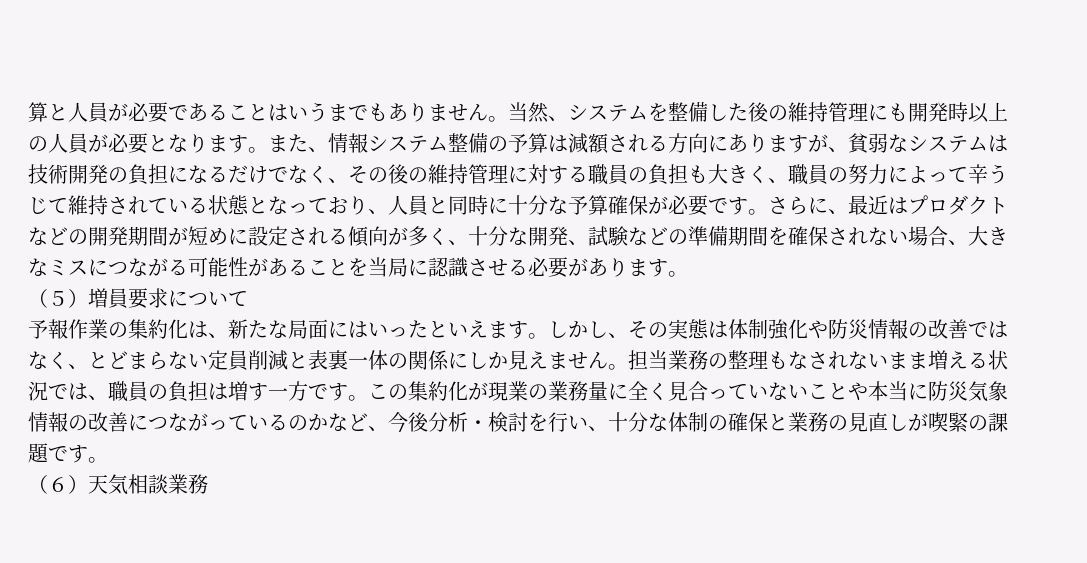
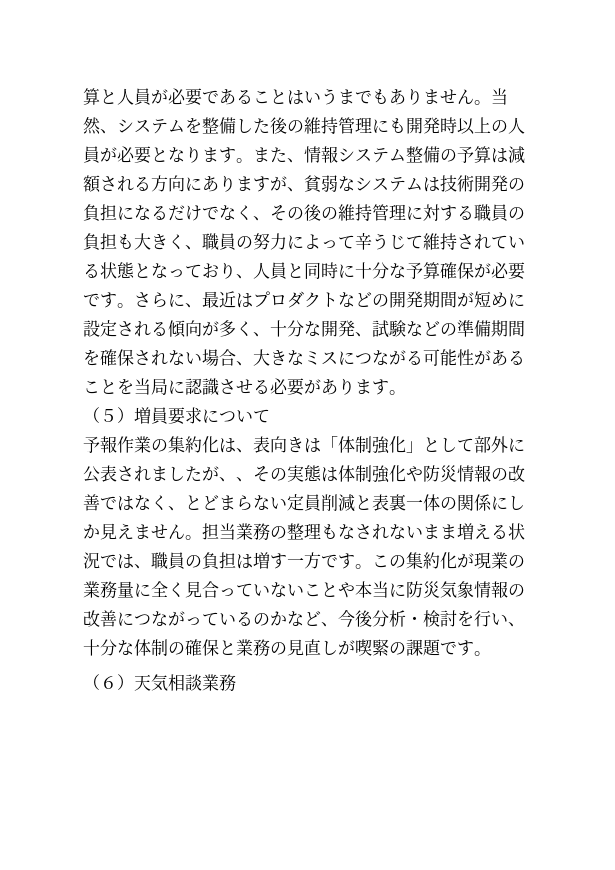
[228,319,608,339] 新たな局面にはいったといえます。しかし -> [253,436,525,454] [83,465,236,483] 表向きは「体制強化」として部外に公表されましたが、

